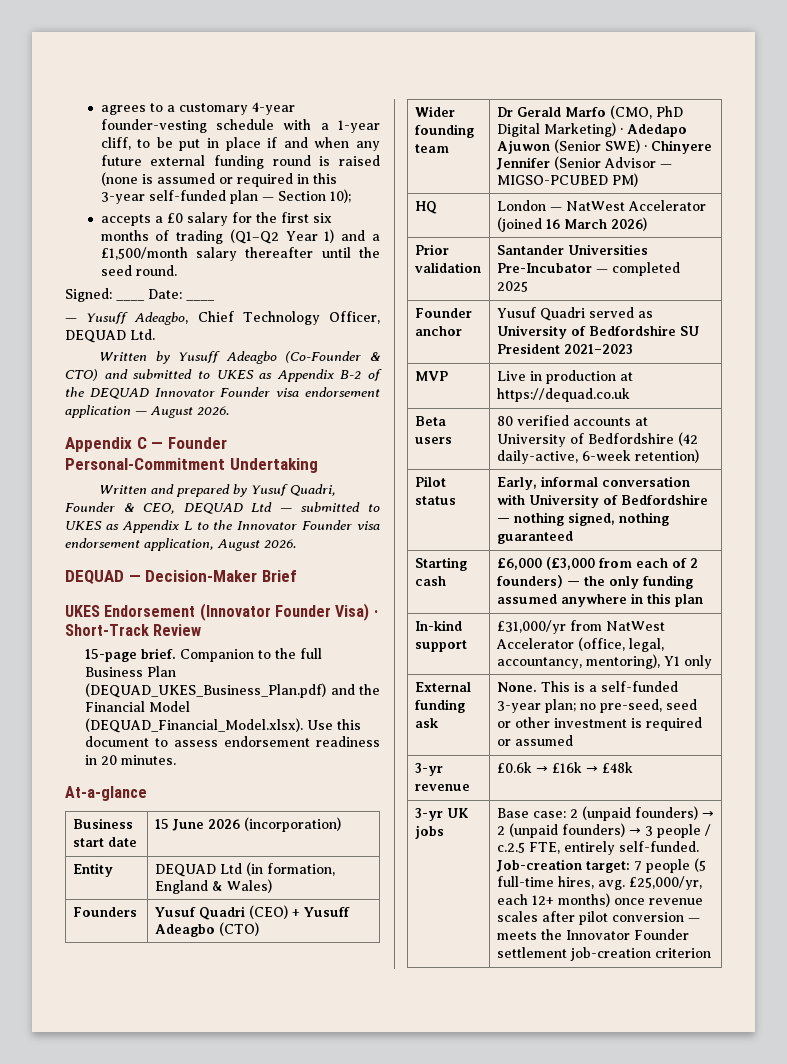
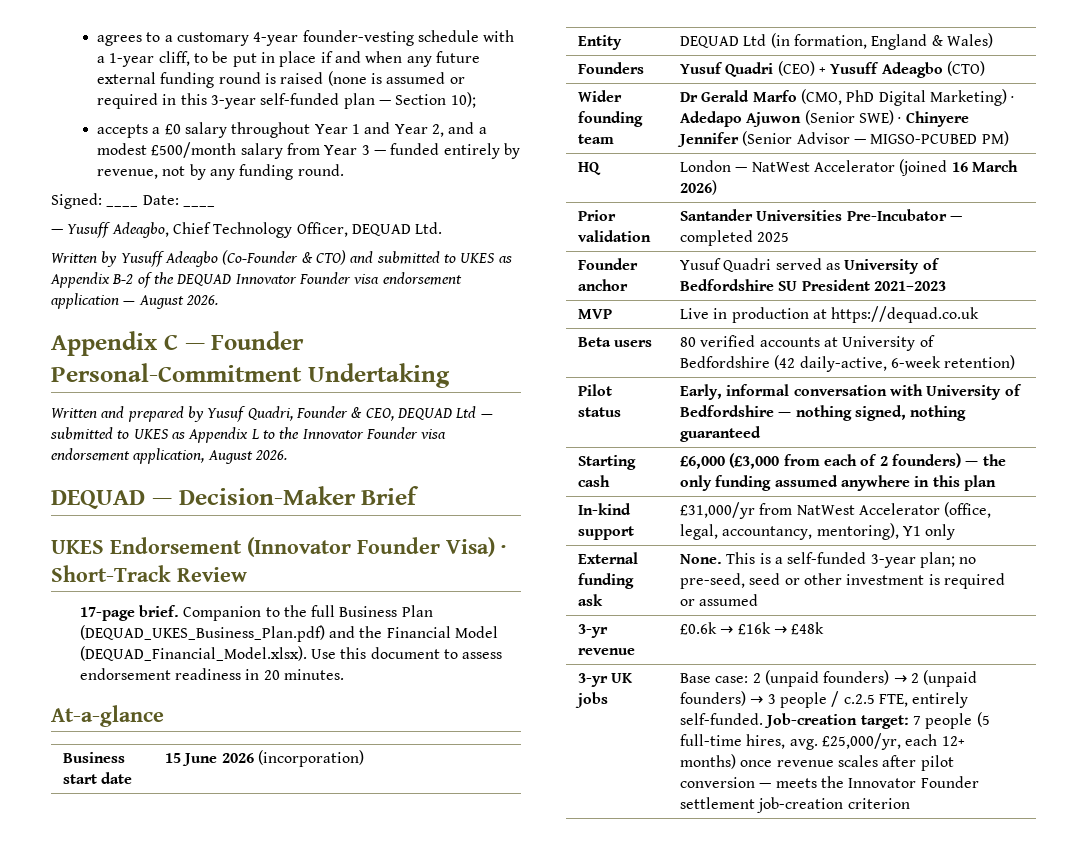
[231,212,332,223] [100,229,380,244] [100,247,381,261] [100,265,132,276] for the first six months of trading (Q1–Q2 Year 1) and a £1,500/month salary thereafter until the seed -> [231,122,487,138] [97,142,521,159] [97,164,294,180] throughout Year 1 and Year 2, and a modest £500/month salary from Year 3 — funded entirely by revenue, not by any funding
[85,649,138,662] 15-page -> [79,607,135,621] 17-page

